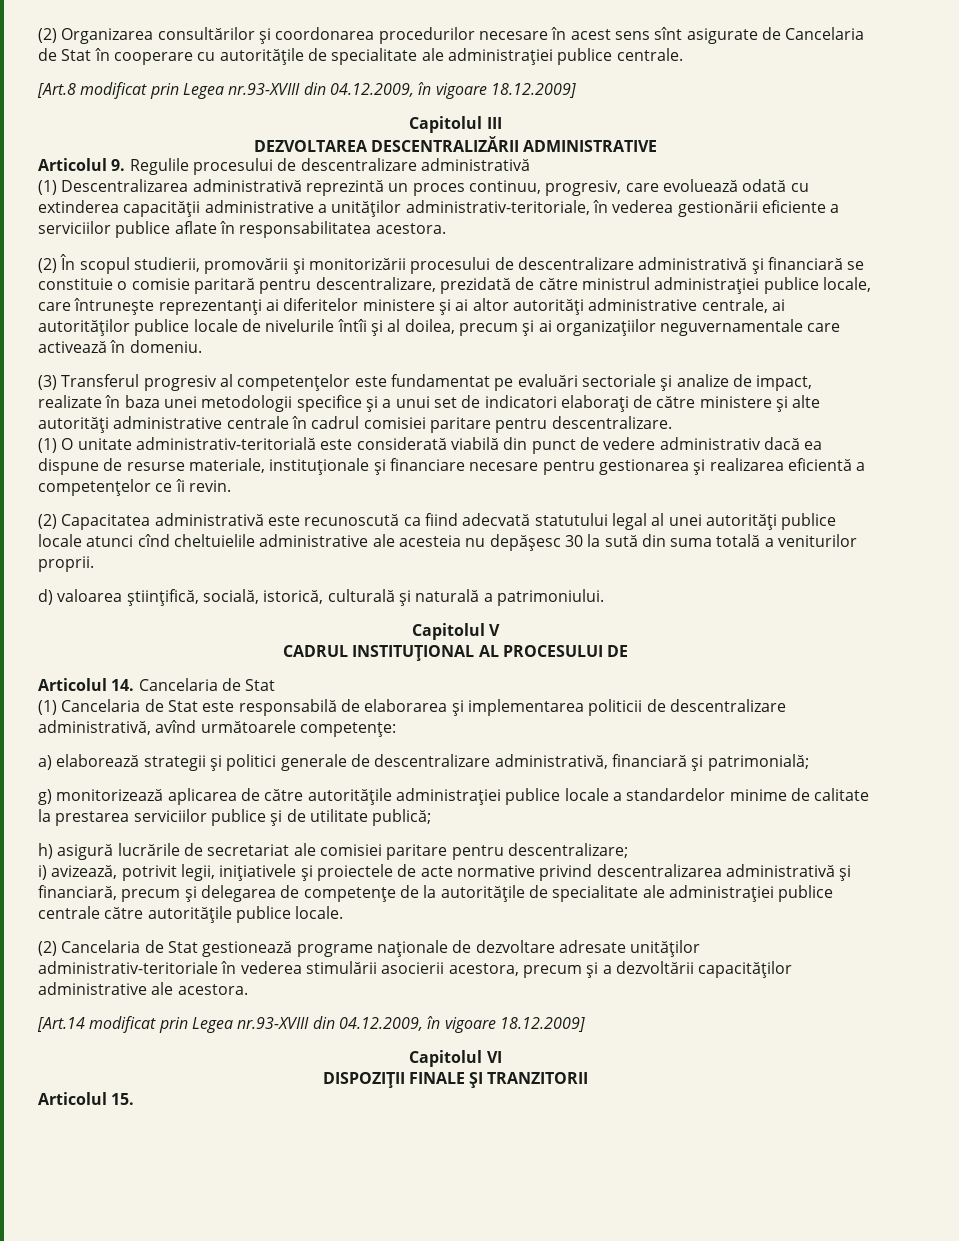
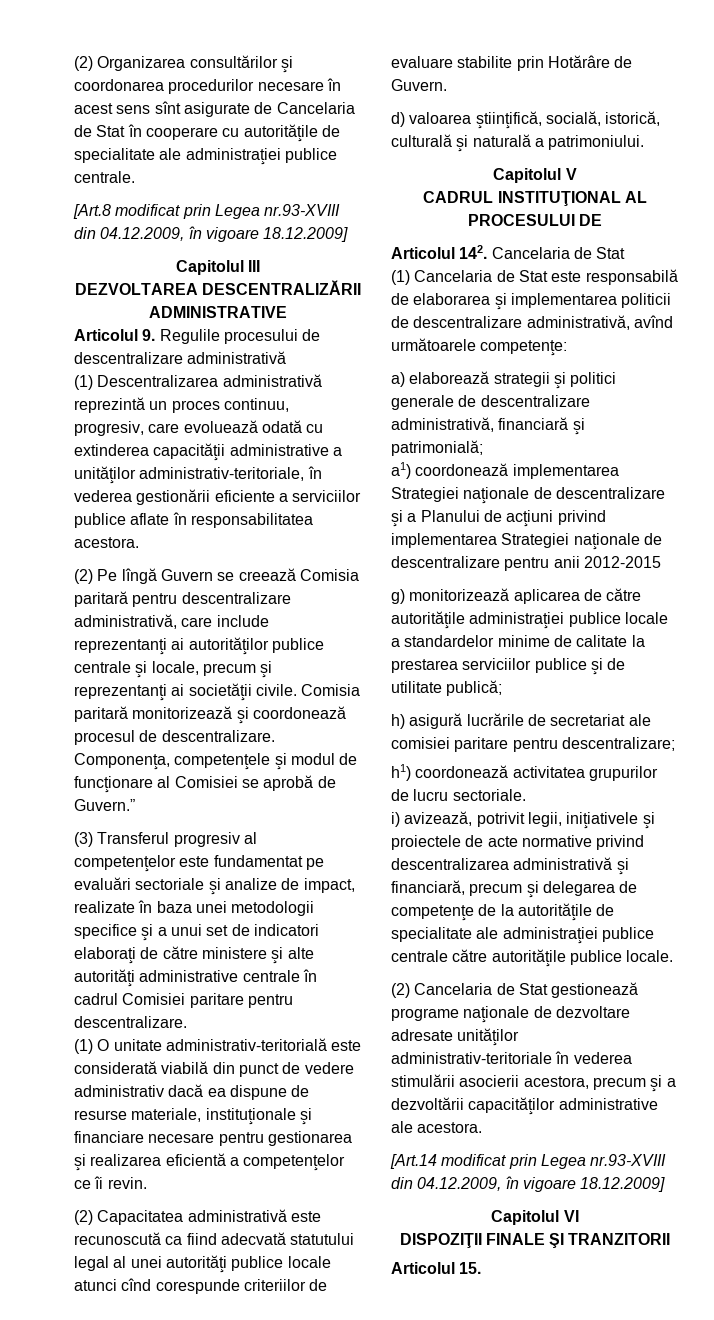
[60,254,865,274] [38,277,871,294] [38,298,785,315] [38,319,841,336] [38,340,202,353] În scopul studierii, promovării şi monitorizării procesului de descentralizare administrativă şi financiară se constituie o comisie paritară pentru descentralizare, prezidată de către ministrul administraţiei publice locale, care întruneşte reprezentanţi ai diferitelor ministere şi ai altor autorităţi administrative centrale, ai autorităţilor publice locale de nivelurile întîi şi al doilea, precum şi ai organizaţiilor neguvernamentale care activează în domeniu. -> [97,568,359,584] [74,591,291,607] [74,614,269,629] [74,637,324,655] [74,661,273,678] [74,683,361,701] [74,706,346,724] [74,730,275,745] [74,753,358,770] [74,775,336,793] [74,799,135,811] Pe lîngă Guvern se creează Comisia paritară pentru descentralizare administrativă, care include reprezentanţi ai autorităţilor publice centrale şi locale, precum şi reprezentanţi ai societăţii civile. Comisia paritară monitorizează şi coordonează procesul de descentralizare. Componenţa, competenţele şi modul de funcţionare al Comisiei se aprobă de Guvern.”
[363,417,426,429] comisiei -> [122,993,186,1005] Comisiei
[173,534,858,551] [38,556,94,572] cheltuielile administrative ale acesteia nu depăşesc 30 la sută din suma totală a veniturilor proprii. -> [155,1279,328,1294] [391,55,633,71] [391,79,447,91] corespunde criteriilor de evaluare stabilite prin Hotărâre de Guvern.
[111,679,135,691] 14. -> [459,245,488,259] 142.
(809, 762) none -> [391,462,619,479] [391,487,665,504] [391,510,606,527] [391,533,662,550] [391,556,661,571] // a1) coordonează implementarea Strategiei naţionale de descentralizare şi a Planului de acţiuni privind implementarea Strategiei naţionale de descentralizare pentru anii 2012-2015
(628, 850) none -> [391,764,658,781] [391,789,526,801] // h1) coordonează activitatea grupurilor de lucru sectoriale.

